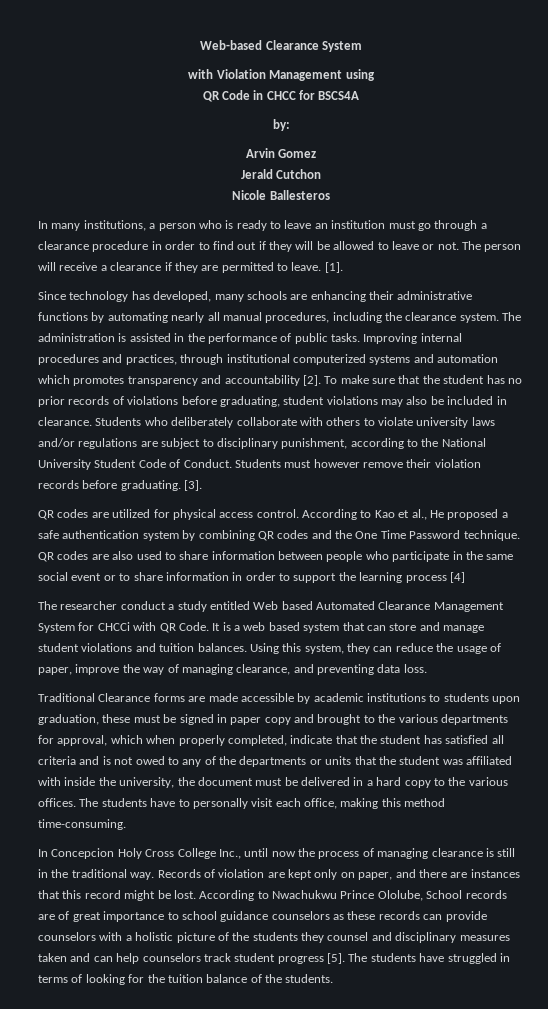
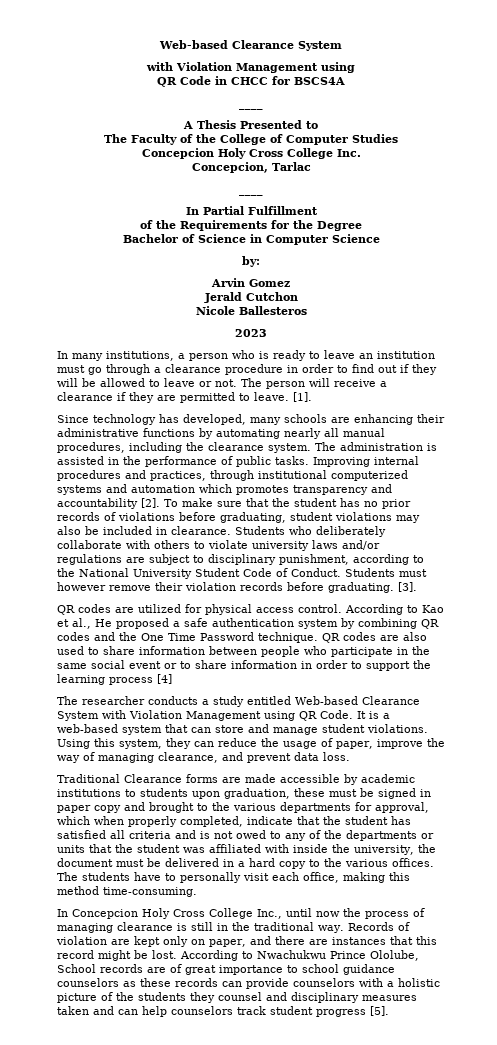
(360, 95) none -> [239,107,263,110] [183,120,318,129] [104,134,398,145] [141,148,361,159] [191,162,311,173] [239,193,263,196] [185,206,318,215] [140,220,362,231] [122,234,380,245] // ____ // A Thesis Presented to // The Faculty of the College of Computer Studies // Concepcion Holy Cross College Inc. // Concepcion, Tarlac // ____ // In Partial Fulfillment // of the Requirements for the Degree // Bachelor of Science in Computer Science
(330, 195) none -> [235,329,267,337] // 2023
[120,601,166,610] conduct -> [148,696,198,705] conducts
[253,601,504,612] [38,622,157,633] Web based Automated Clearance Management System for CHCCi with -> [295,696,420,705] [57,710,295,721] Web-based Clearance System with Violation Management using
[243,622,300,631] web based -> [57,724,118,733] web-based
[81,643,247,652] violations and tuition balances. -> [367,724,428,733] violations.
[317,664,374,675] preventing -> [247,753,291,763] prevent
[348,953,510,964] [38,974,334,985] The students have struggled in terms of looking for the tuition balance of the students. -> (389, 1011) none

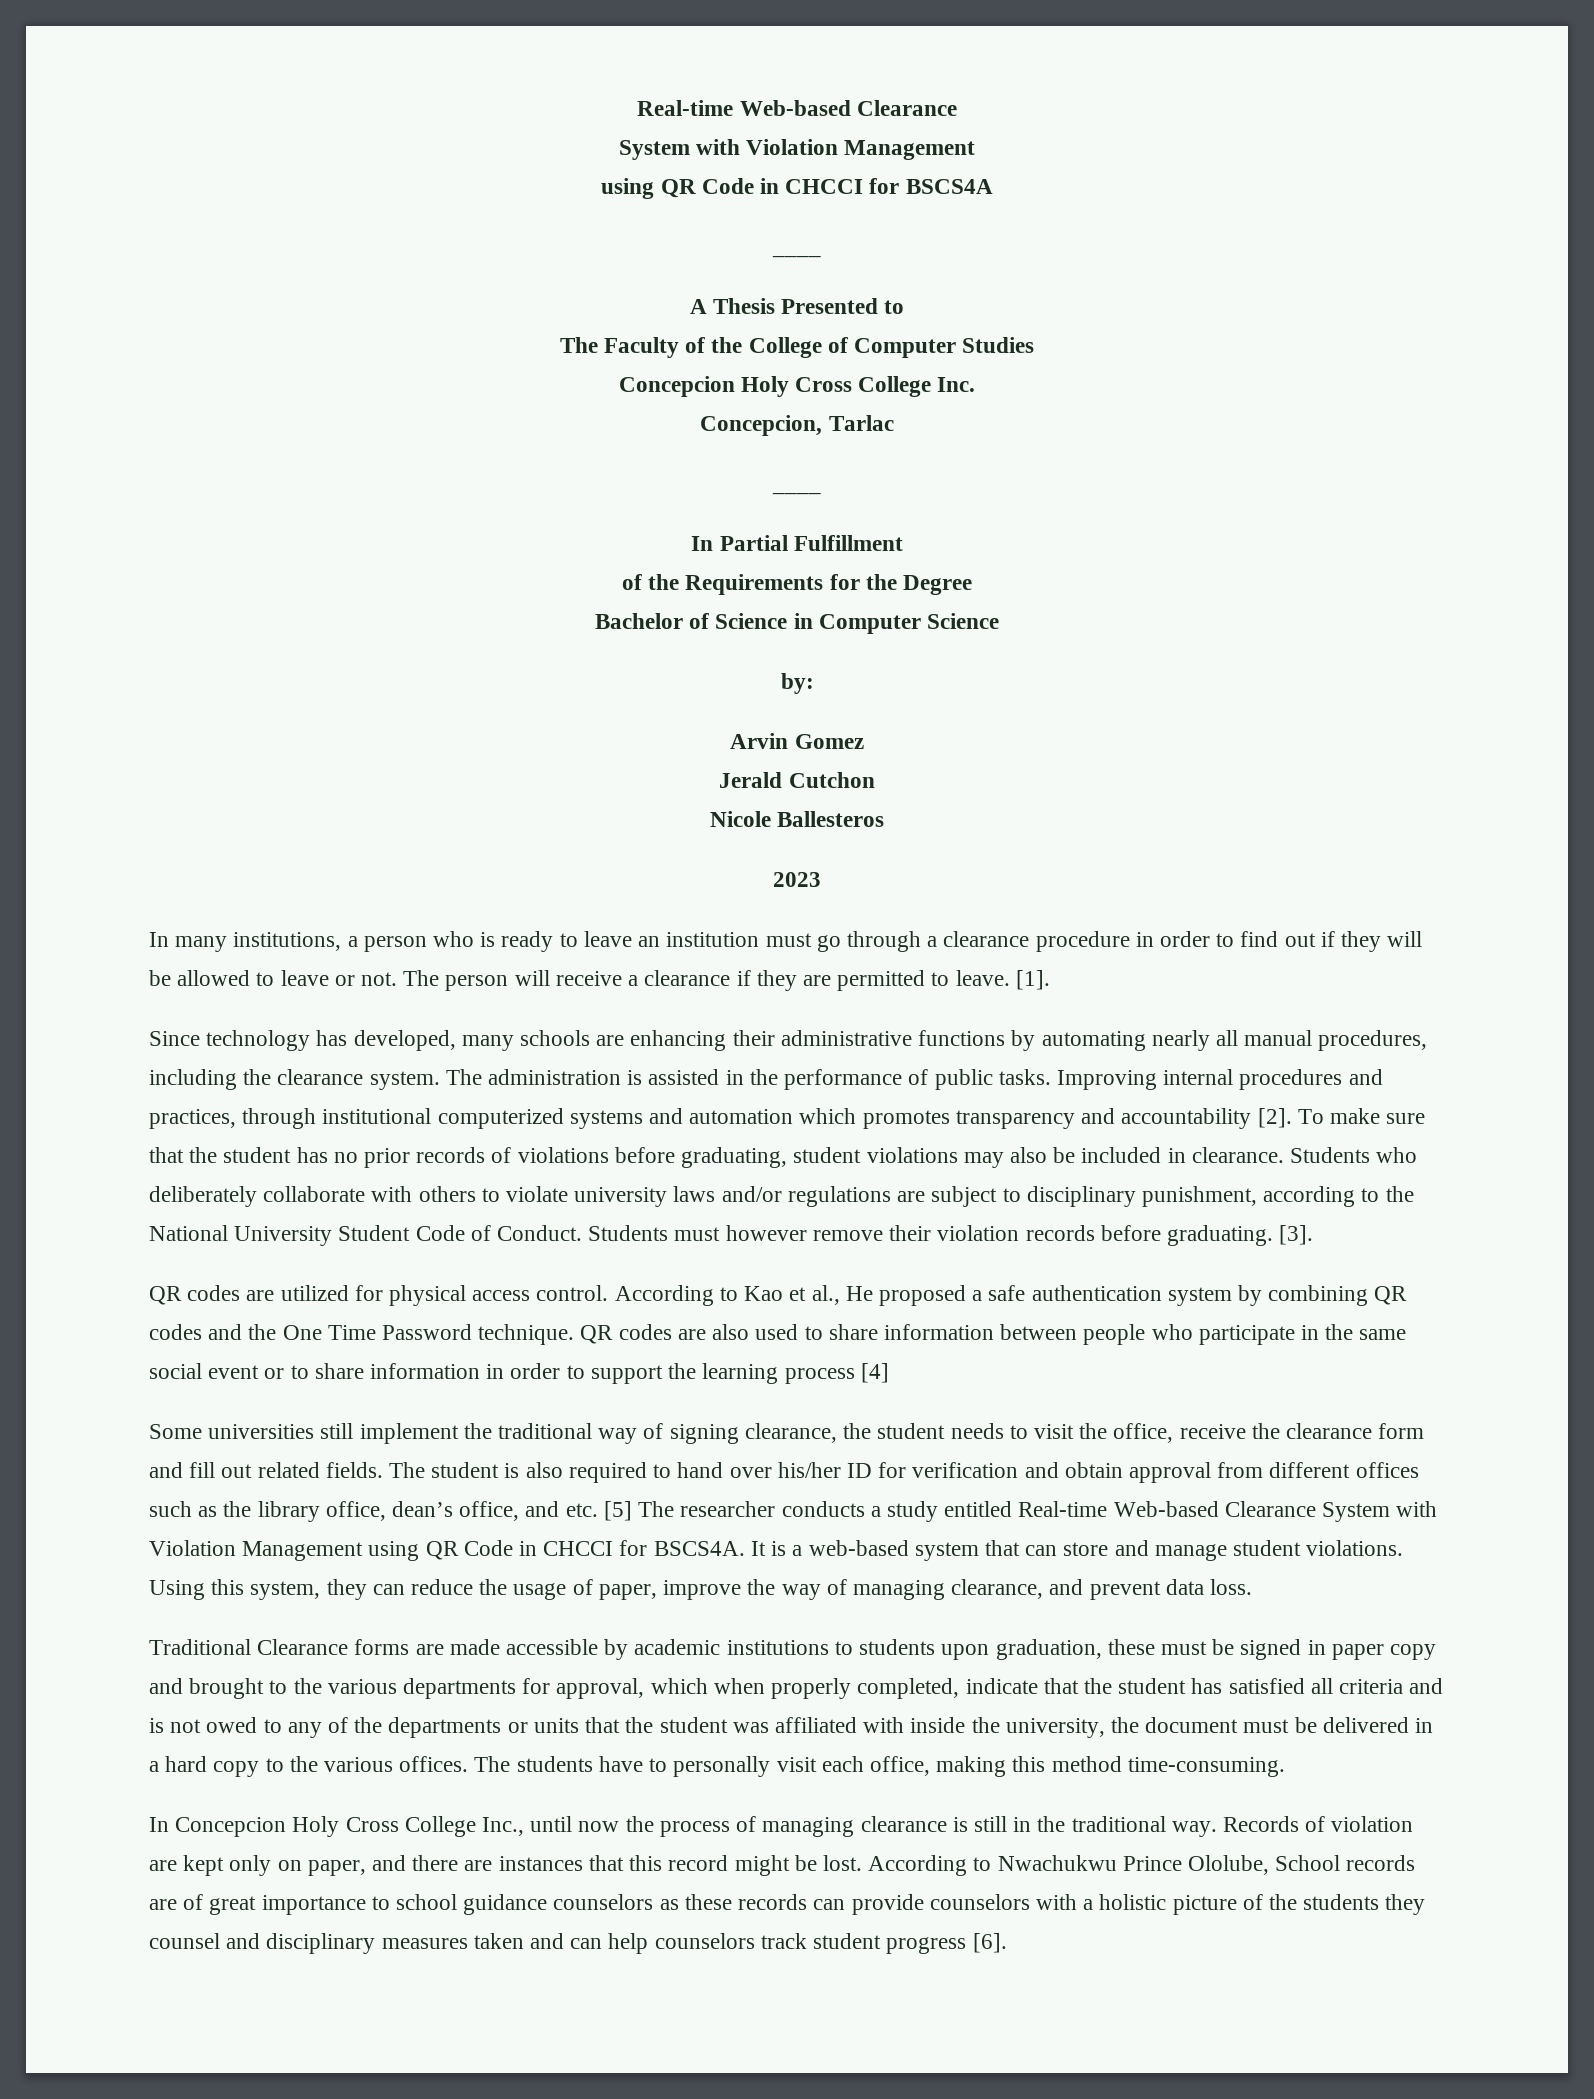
[159,40,342,51] [146,62,355,73] [157,76,268,87] Web-based Clearance System // with Violation Management using // QR Code in CHCC -> [637,100,957,116] [618,139,976,160] [601,178,864,199] Real-time Web-based Clearance // System with Violation Management // using QR Code in CHCCI
(172, 679) none -> [149,1423,1425,1444] [149,1462,1419,1483] [149,1501,632,1522] Some universities still implement the traditional way of signing clearance, the student needs to visit the office, receive the clearance form and fill out related fields. The student is also required to hand over his/her ID for verification and obtain approval from different offices such as the library office, dean’s office, and etc. [5]
(291, 700) none -> [1018,1501,1108,1517] Real-time
[320,710,353,719] Code. -> [463,1540,745,1556] Code in CHCCI for BSCS4A.
[370,1006,389,1016] [5]. -> [972,1933,1007,1953] [6].

